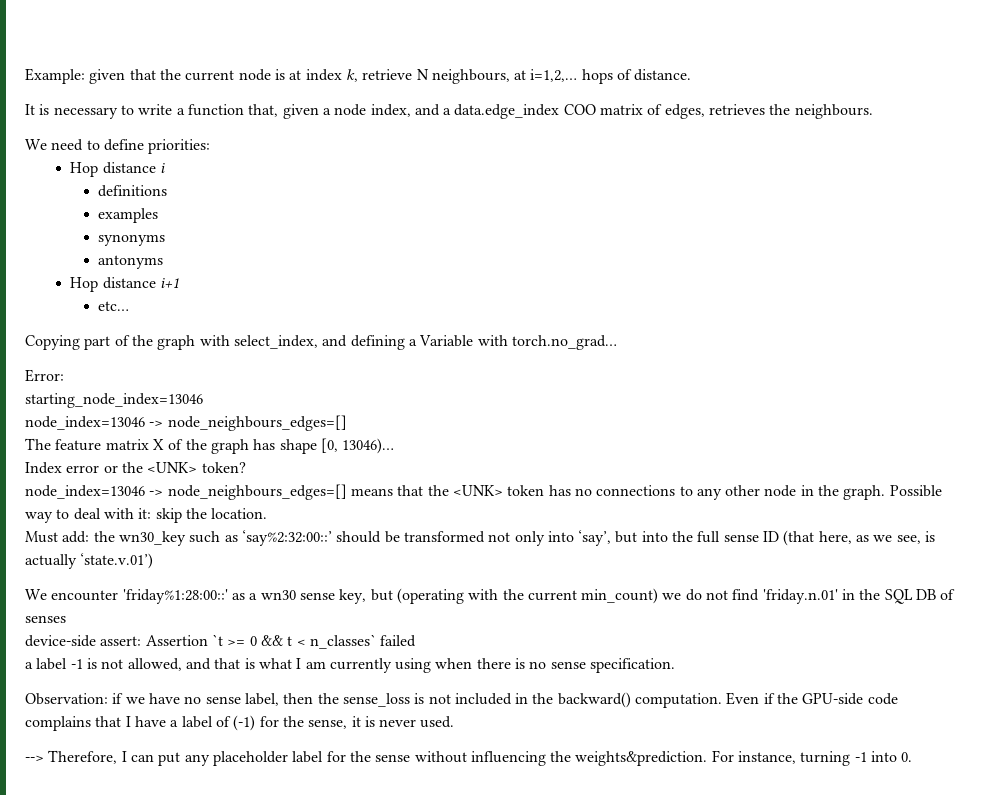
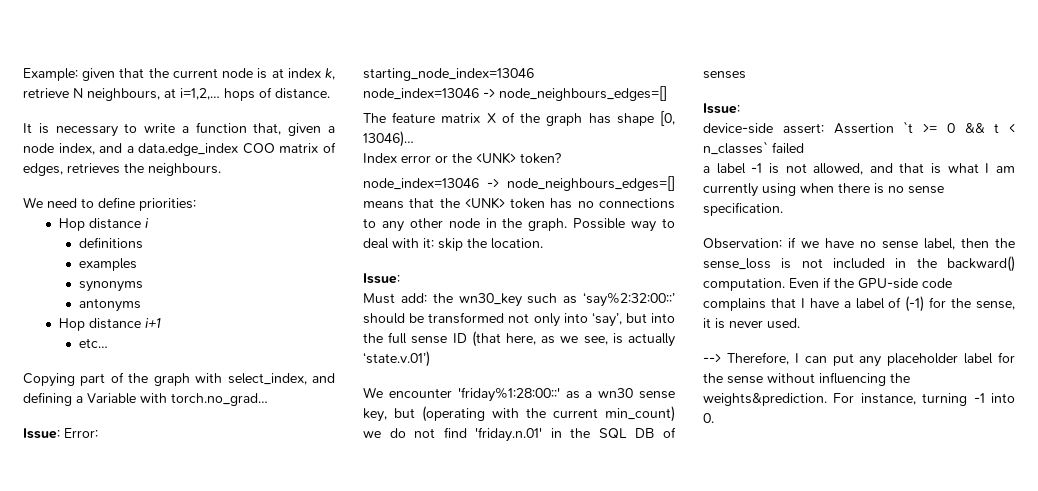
(617, 342) none -> [23,428,60,439] Issue:
(268, 513) none -> [363,273,400,284] // Issue:
(66, 619) none -> [703,103,740,114] // Issue:

